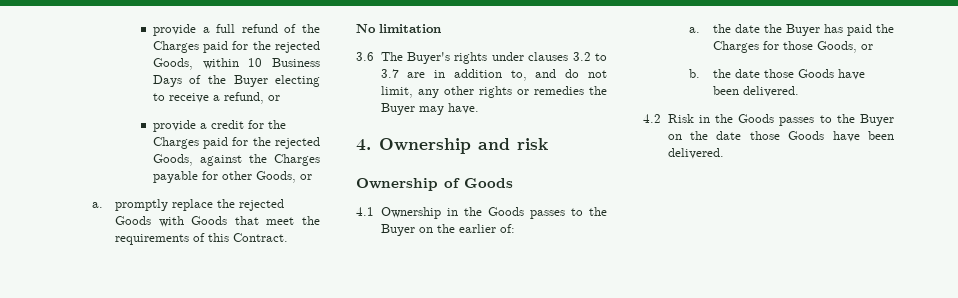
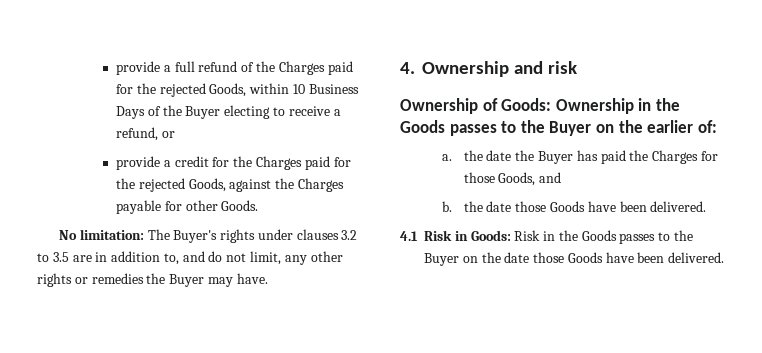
[255,171,312,183] [92,199,285,211] [115,216,320,227] [115,233,289,245] Goods, or // a. promptly replace the rejected Goods with Goods that meet the requirements of this Contract. -> [221,200,259,211] Goods.
[379,24,441,33] [356,52,374,61] limitation // 3.6 -> [79,229,144,240] limitation:
[380,69,399,78] 3.7 -> [52,252,69,262] 3.5
[464,178,513,188] [356,207,374,216] Goods // 4.1 -> [501,98,552,111] Goods:
[860,44,873,50] or -> [539,172,562,183] and
[643,114,710,123] 4.2 Risk in -> [400,230,556,241] 4.1 Risk in Goods: Risk in

